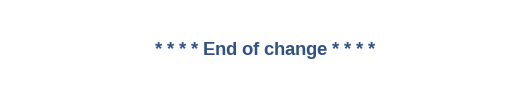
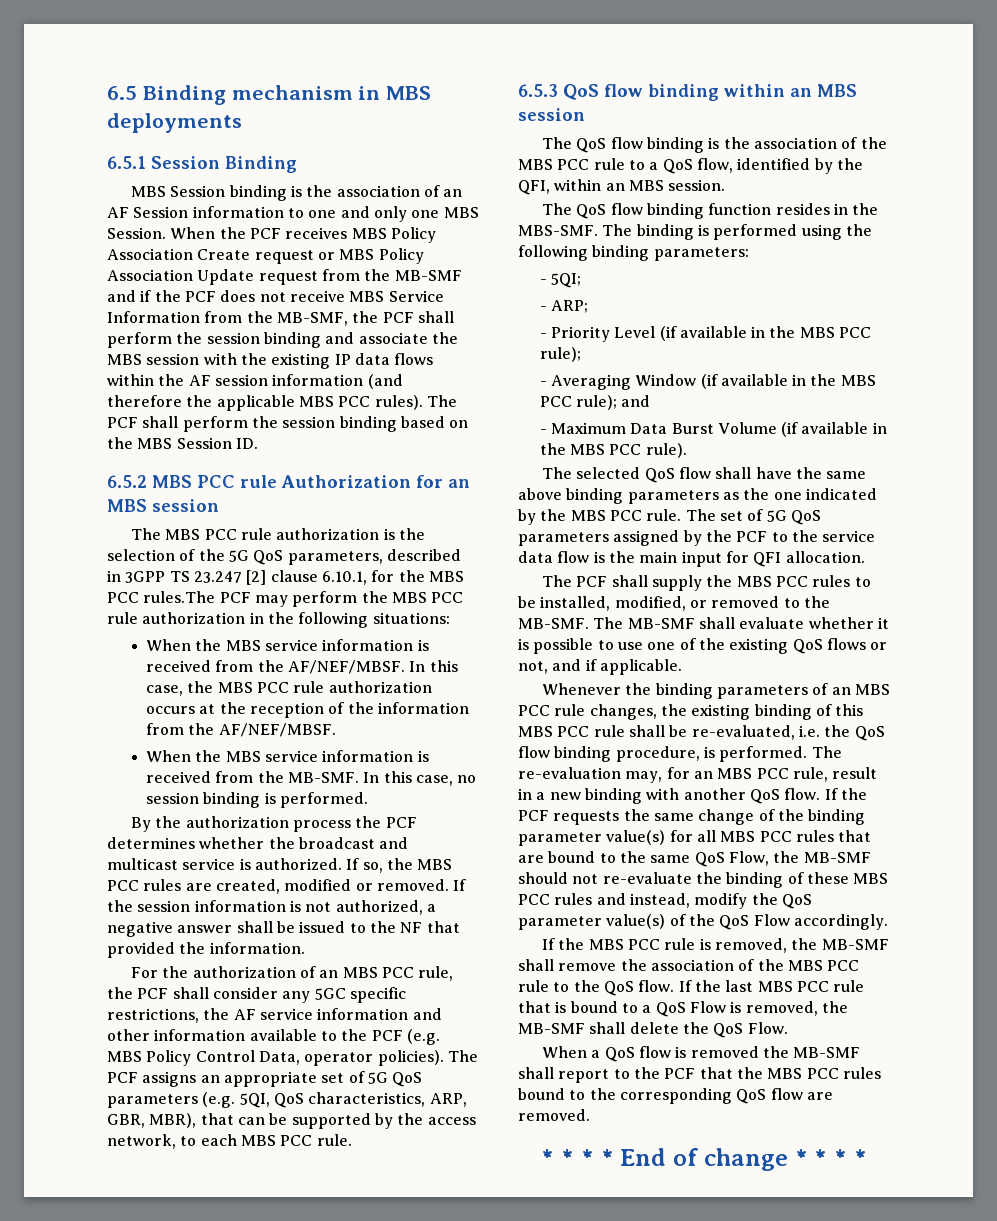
(155, 48) none -> [107,85,432,105] [107,113,242,133] [107,156,297,173] [131,185,463,201] [107,206,479,222] [107,227,436,243] [107,248,424,264] [107,269,462,285] [107,290,444,302] [107,311,454,326] [107,332,458,348] [107,353,434,369] [107,374,403,389] [107,395,457,411] [107,416,469,432] [107,437,258,449] [107,475,470,488] [107,499,219,512] [131,528,425,540] [107,549,461,565] [107,570,464,585] [107,591,464,607] [107,612,450,628] [146,639,429,651] [146,660,458,674] [146,681,432,696] [146,702,470,718] [146,723,336,737] [146,750,429,762] [146,771,477,786] [146,792,369,808] [131,816,417,832] [107,837,409,849] [107,858,453,873] [107,879,467,894] [107,900,436,915] [107,921,460,937] [107,942,305,958] [131,966,454,981] [107,987,406,1003] [107,1008,442,1023] [107,1029,440,1045] [107,1050,478,1066] [107,1071,423,1087] [107,1092,467,1108] [107,1113,476,1129] [107,1134,352,1149] [518,84,857,101] [518,108,585,121] [542,137,887,153] [518,158,863,174] [518,179,726,195] [542,203,879,219] [518,224,872,240] [518,245,749,261] [539,273,581,288] [539,300,588,313] [539,326,872,342] [539,347,581,362] [539,374,876,390] [539,395,651,410] [539,422,887,437] [539,443,687,458] [542,467,867,483] [518,488,877,504] [518,509,821,525] [518,530,876,546] [518,551,865,567] [542,575,871,591] [518,596,830,611] [518,617,889,629] [518,638,888,654] [518,659,682,675] [542,683,890,699] [518,704,864,720] [518,725,885,741] [518,746,842,762] [518,767,878,783] [518,788,867,804] [518,809,866,825] [518,830,872,846] [518,851,871,867] [518,872,889,888] [518,893,812,909] [518,914,888,930] [542,938,889,953] [518,959,860,971] [518,980,865,996] [518,1001,848,1017] [518,1022,788,1038] [542,1046,861,1062] [518,1067,881,1083] [518,1088,833,1104] [518,1109,590,1121] 6.5 Binding mechanism in MBS deployments // 6.5.1 Session Binding // MBS Session binding is the association of an AF Session information to one and only one MBS Session. When the PCF receives MBS Policy Association Create request or MBS Policy Association Update request from the MB-SMF and if the PCF does not receive MBS Service Information from the MB-SMF, the PCF shall perform the session binding and associate the MBS session with the existing IP data flows within the AF session information (and therefore the applicable MBS PCC rules). The PCF shall perform the session binding based on the MBS Session ID. // 6.5.2 MBS PCC rule Authorization for an MBS session // The MBS PCC rule authorization is the selection of the 5G QoS parameters, described in 3GPP TS 23.247 [2] clause 6.10.1, for the MBS PCC rules.The PCF may perform the MBS PCC rule authorization in the following situations: // When the MBS service information is received from the AF/NEF/MBSF. In this case, the MBS PCC rule authorization occurs at the reception of the information from the AF/NEF/MBSF. // When the MBS service information is received from the MB-SMF. In this case, no session binding is performed. // By the authorization process the PCF determines whether the broadcast and multicast service is authorized. If so, the MBS PCC rules are created, modified or removed. If the session information is not authorized, a negative answer shall be issued to the NF that provided the information. // For the authorization of an MBS PCC rule, the PCF shall consider any 5GC specific restrictions, the AF service information and other information available to the PCF (e.g. MBS Policy Control Data, operator policies). The PCF assigns an appropriate set of 5G QoS parameters (e.g. 5QI, QoS characteristics, ARP, GBR, MBR), that can be supported by the access network, to each MBS PCC rule. // 6.5.3 QoS flow binding within an MBS session // The QoS flow binding is the association of the MBS PCC rule to a QoS flow, identified by the QFI, within an MBS session. // The QoS flow binding function resides in the MBS-SMF. The binding is performed using the following binding parameters: // - 5QI; // - ARP; // - Priority Level (if available in the MBS PCC rule); // - Averaging Window (if available in the MBS PCC rule); and // - Maximum Data Burst Volume (if available in the MBS PCC rule). // The selected QoS flow shall have the same above binding parameters as the one indicated by the MBS PCC rule. The set of 5G QoS parameters assigned by the PCF to the service data flow is the main input for QFI allocation. // The PCF shall supply the MBS PCC rules to be installed, modified, or removed to the MB-SMF. The MB-SMF shall evaluate whether it is possible to use one of the existing QoS flows or not, and if applicable. // Whenever the binding parameters of an MBS PCC rule changes, the existing binding of this MBS PCC rule shall be re-evaluated, i.e. the QoS flow binding procedure, is performed. The re-evaluation may, for an MBS PCC rule, result in a new binding with another QoS flow. If the PCF requests the same change of the binding parameter value(s) for all MBS PCC rules that are bound to the same QoS Flow, the MB-SMF should not re-evaluate the binding of these MBS PCC rules and instead, modify the QoS parameter value(s) of the QoS Flow accordingly. // If the MBS PCC rule is removed, the MB-SMF shall remove the association of the MBS PCC rule to the QoS flow. If the last MBS PCC rule that is bound to a QoS Flow is removed, the MB-SMF shall delete the QoS Flow. // When a QoS flow is removed the MB-SMF shall report to the PCF that the MBS PCC rules bound to the corresponding QoS flow are removed. //

